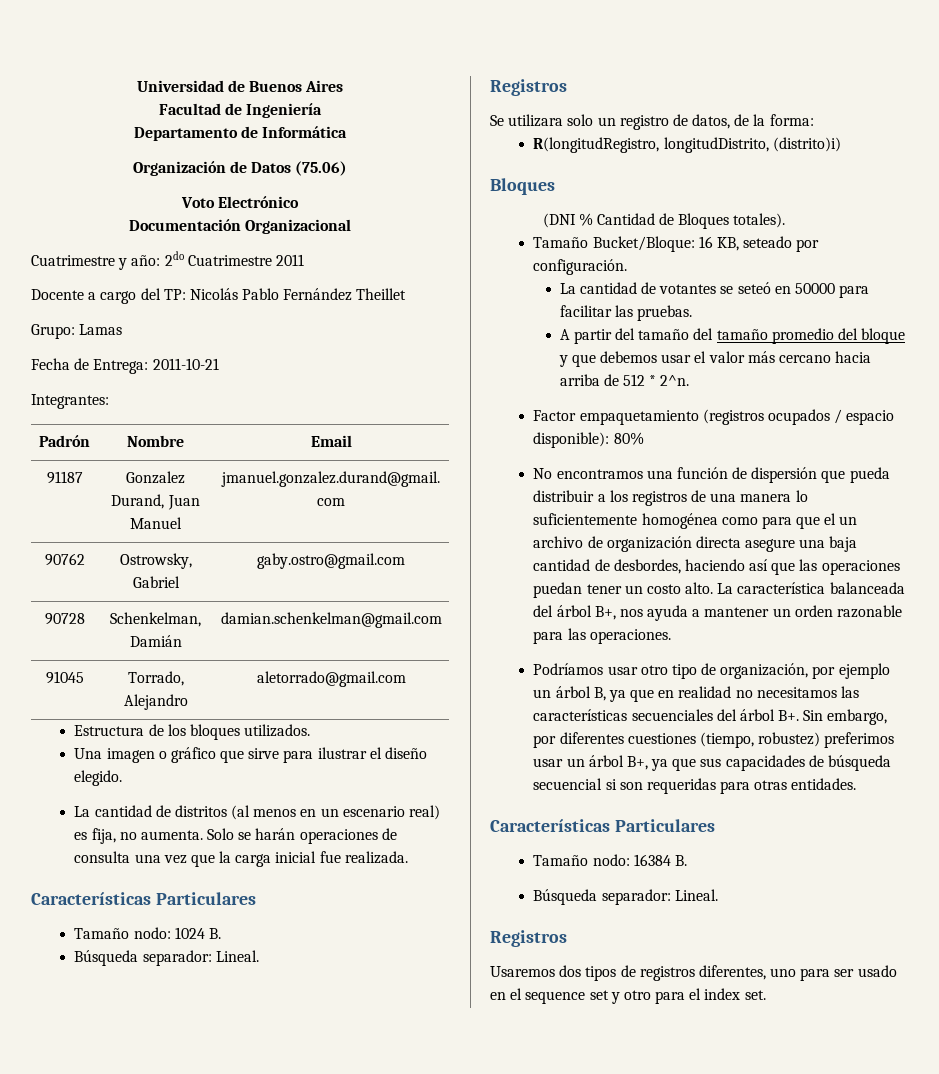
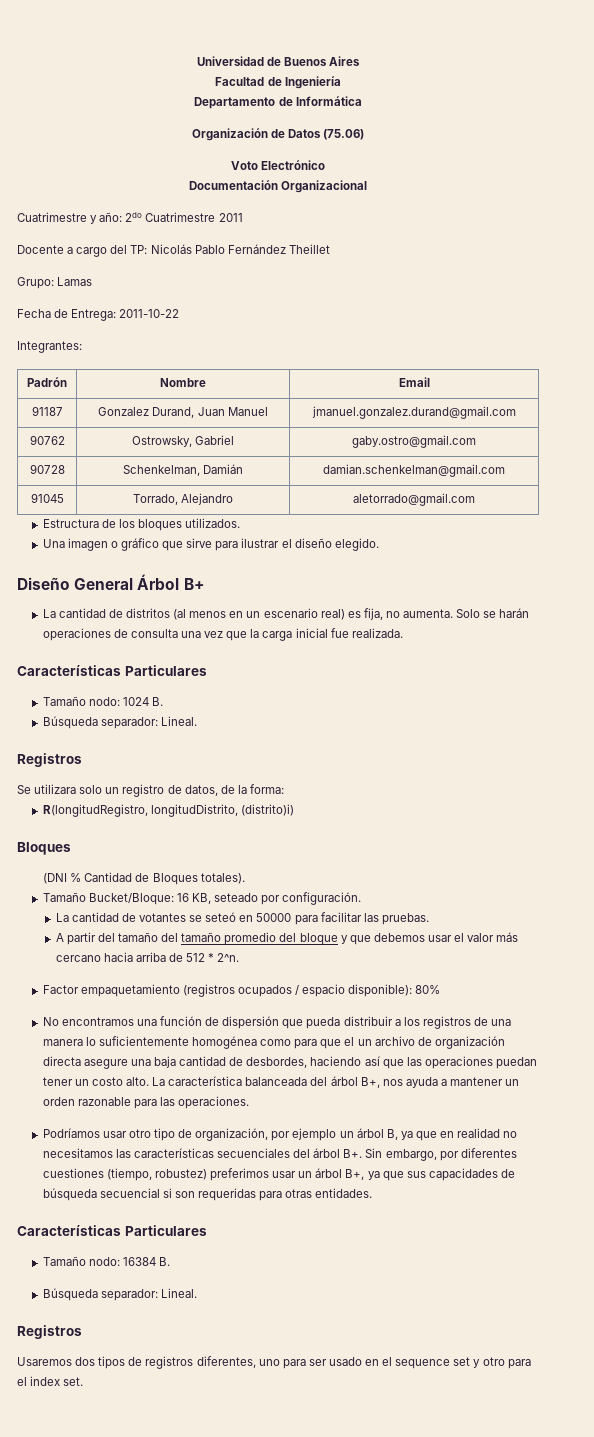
[152,358,219,370] 2011-10-21 -> [119,309,180,318] 2011-10-22
(123, 778) none -> [17,574,205,590] // Diseño General Árbol B+

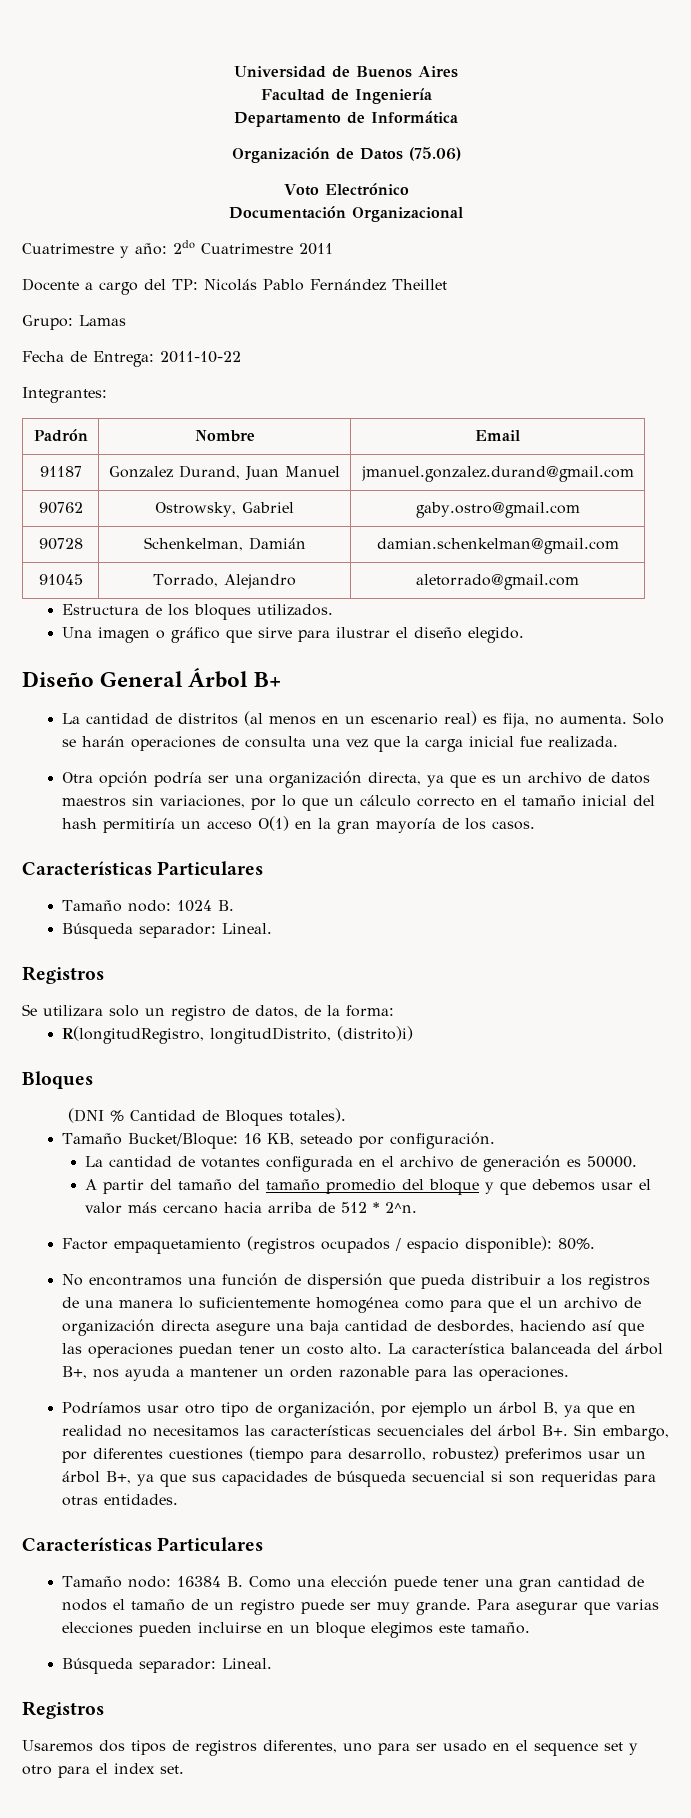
(403, 633) none -> [62,771,651,788] [62,795,656,811] [62,816,536,834] // Otra opción podría ser una organización directa, ya que es un archivo de datos maestros sin variaciones, por lo que un cálculo correcto en el tamaño inicial del hash permitiría un acceso O(1) en la gran mayoría de los casos.
[189,912,429,925] se seteó en 50000 para facilitar las pruebas. -> [266,1155,638,1172] configurada en el archivo de generación es 50000.
[415,985,441,994] 80% -> [558,1238,596,1250] 80%.
[106,1168,152,1181] (tiempo, -> [249,1446,427,1463] (tiempo para desarrollo,
(171, 1261) none -> [249,1575,645,1592] [62,1599,660,1615] [62,1622,531,1638] Como una elección puede tener una gran cantidad de nodos el tamaño de un registro puede ser muy grande. Para asegurar que varias elecciones pueden incluirse en un bloque elegimos este tamaño.

